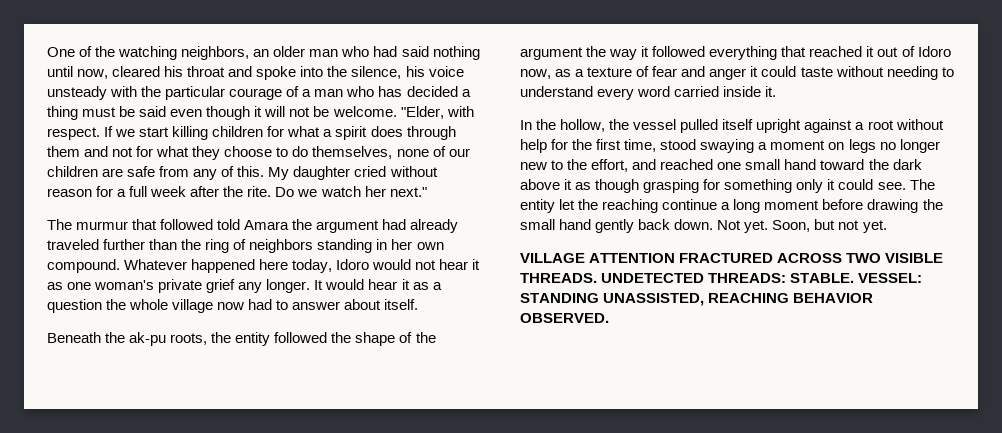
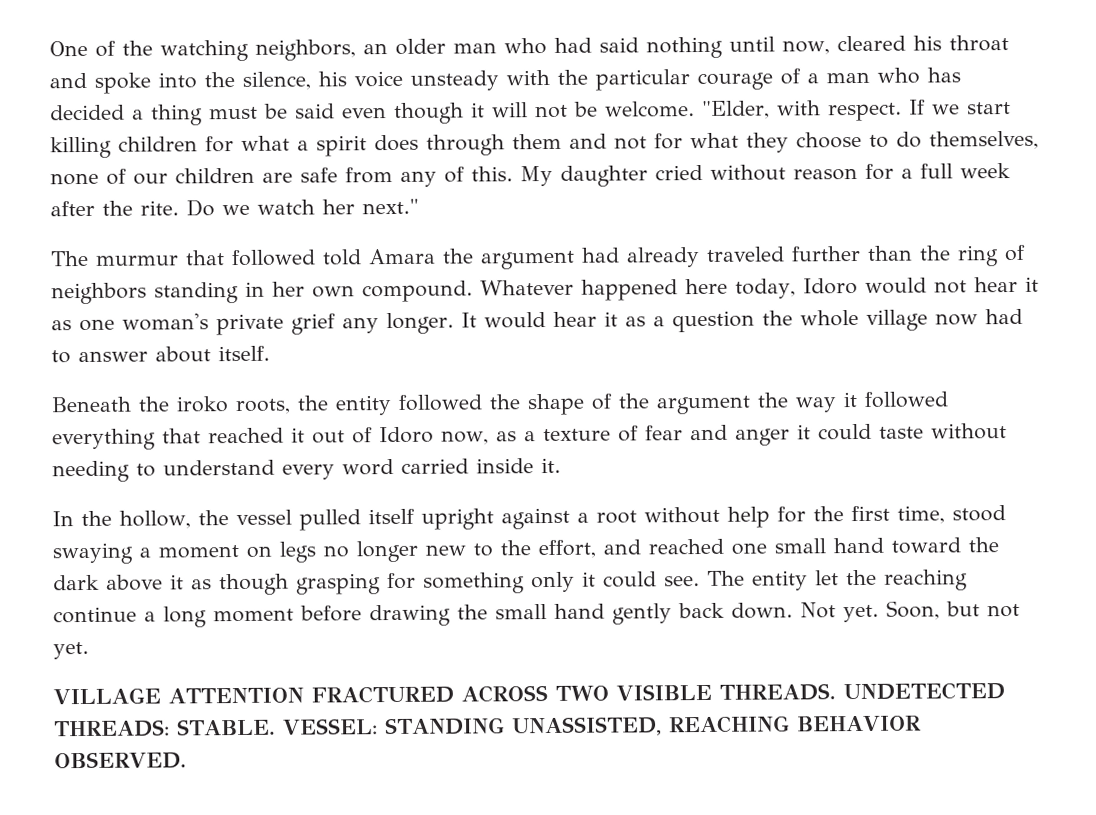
[129,332,167,346] ak-pu -> [176,396,229,413] iroko

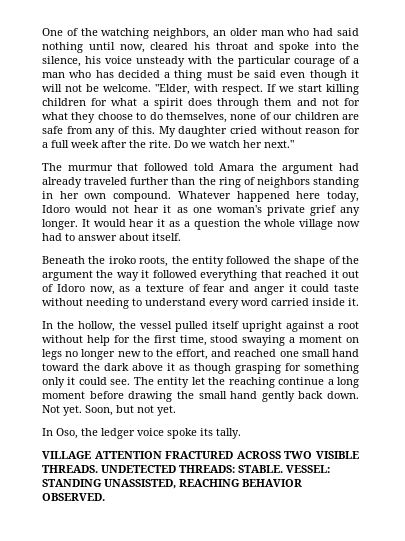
(89, 650) none -> [42,428,241,439] // In Oso, the ledger voice spoke its tally.

